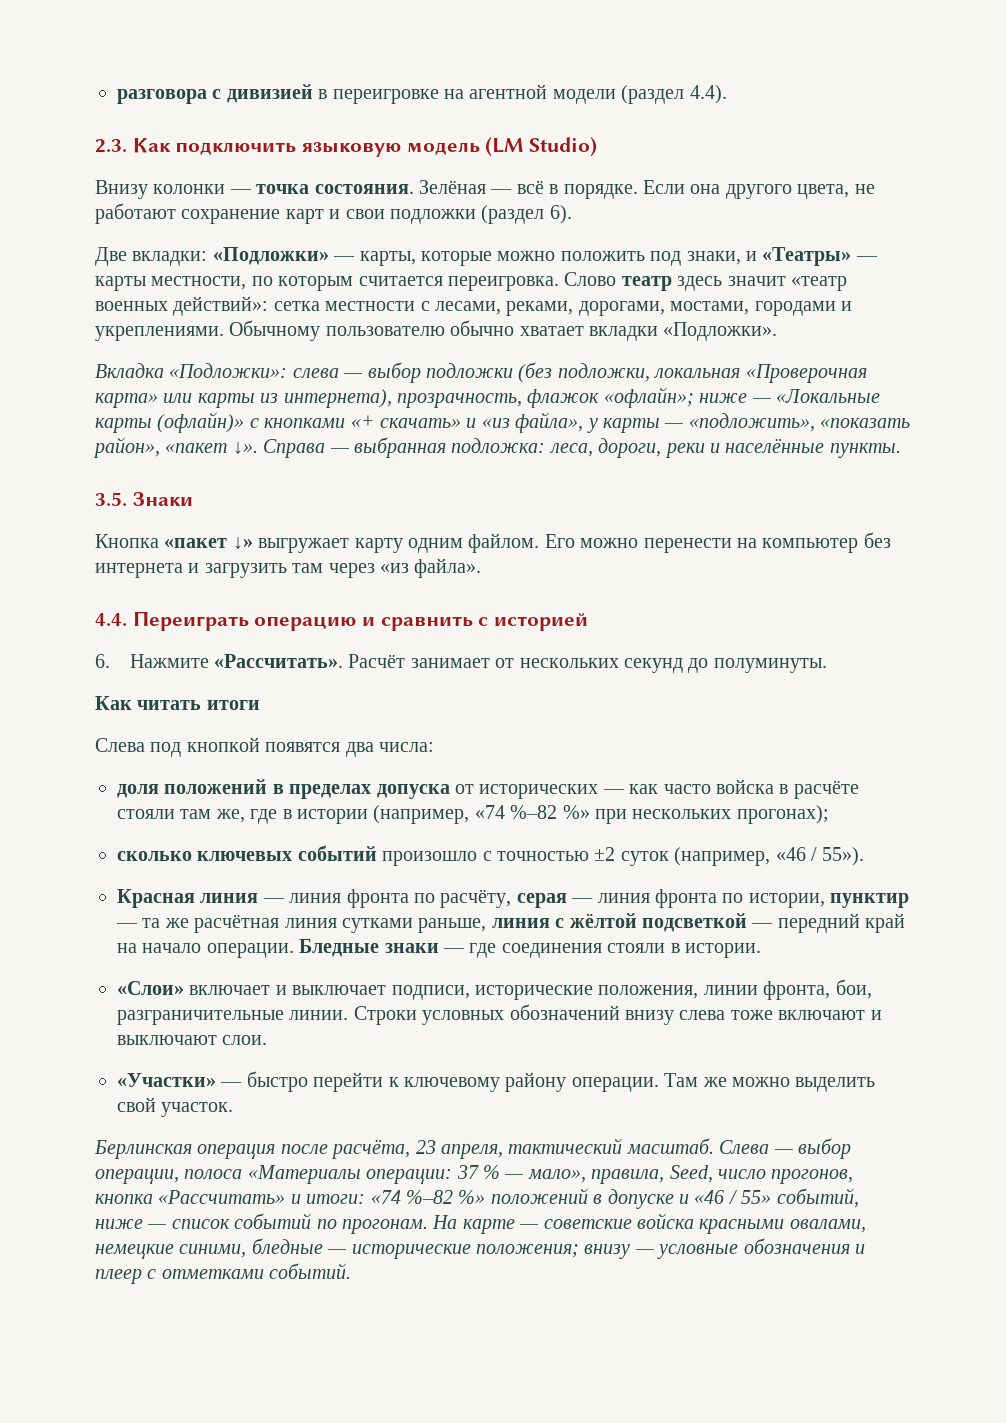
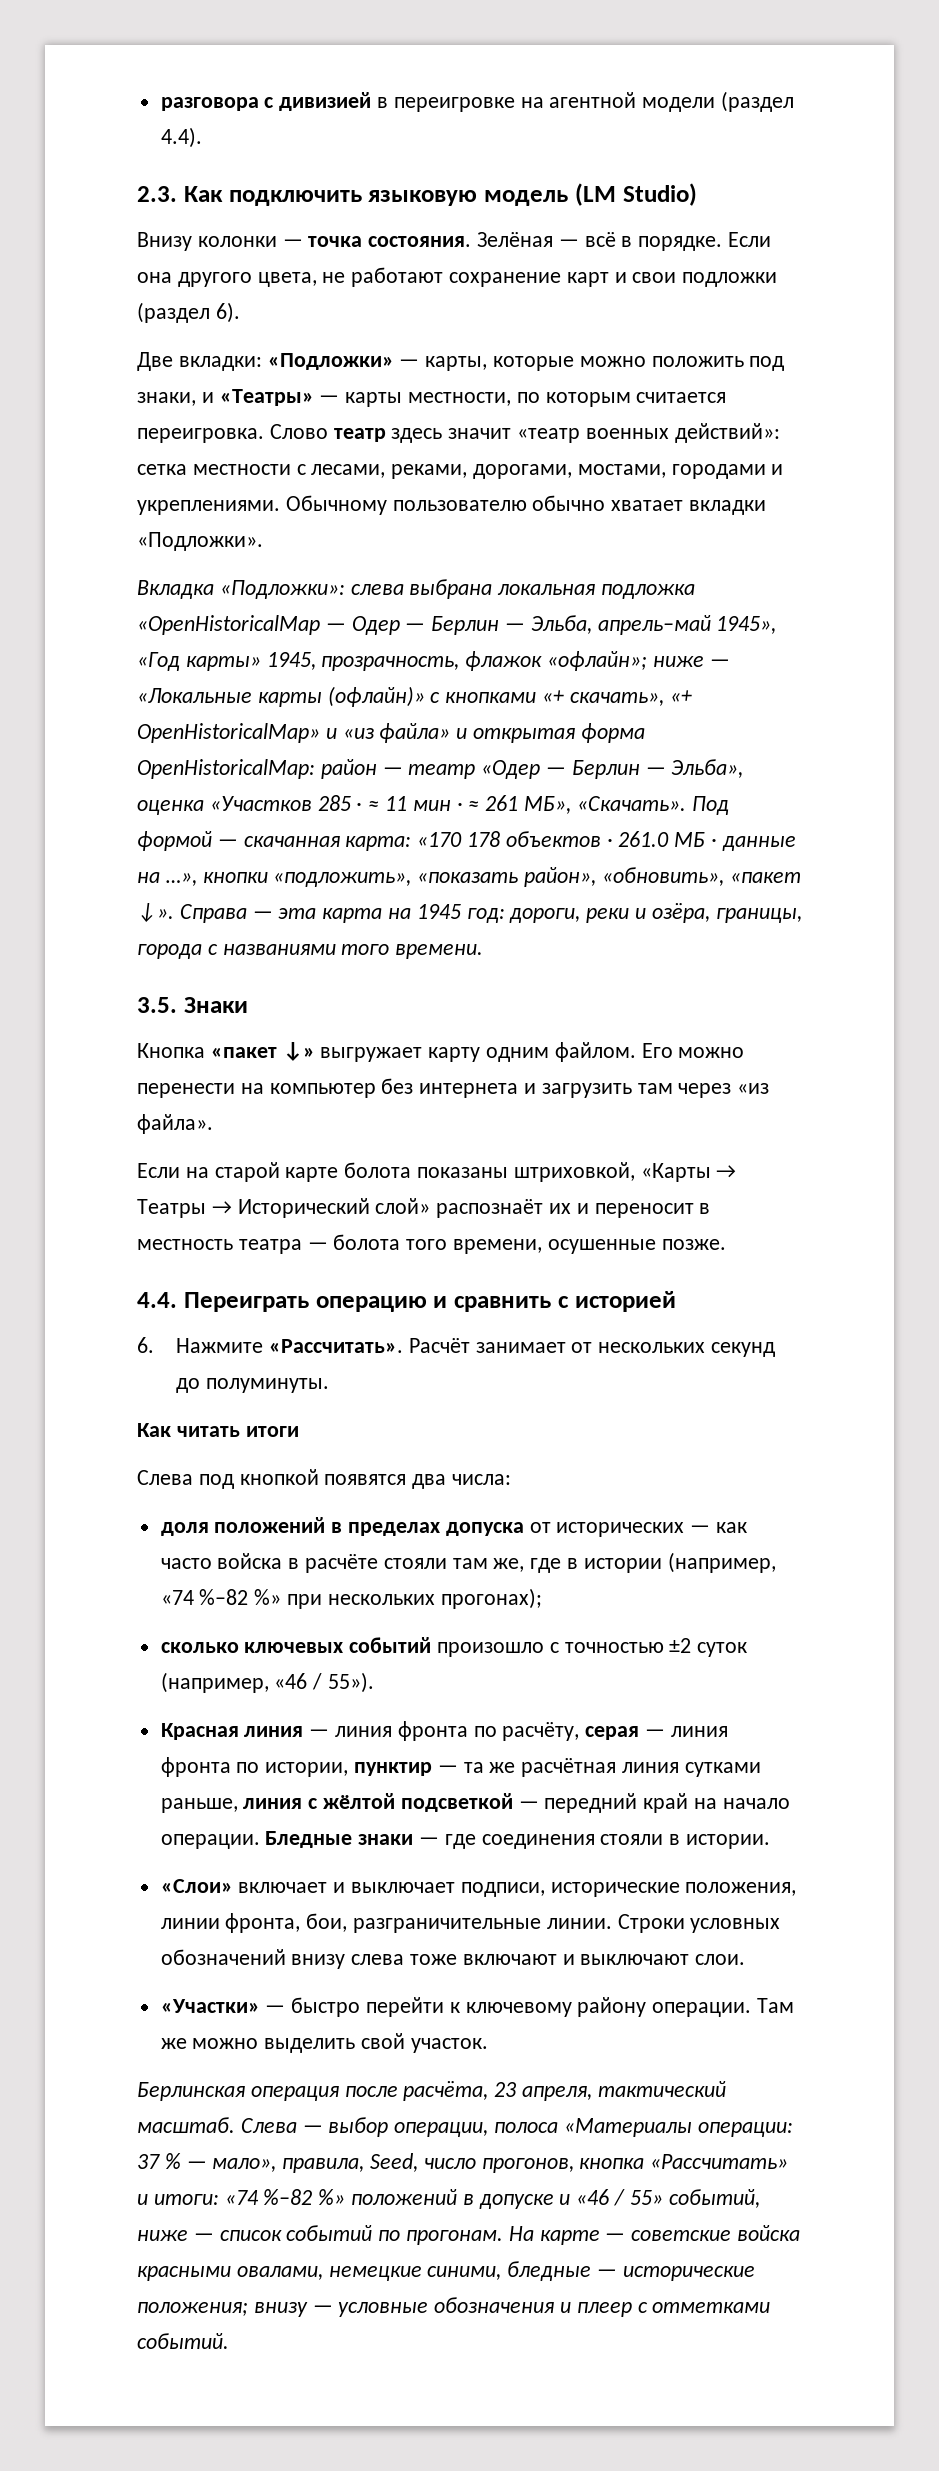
[343,362,867,383] [95,389,392,408] — выбор подложки (без подложки, локальная «Проверочная карта» или карты из интернета), -> [409,579,696,599] [137,615,777,635] [137,652,316,671] выбрана локальная подложка «OpenHistoricalMap — Одер — Берлин — Эльба, апрель–май 1945», «Год карты» 1945,
[380,412,684,433] скачать» и «из файла», у карты — -> [569,690,692,706] [137,723,645,743] [137,759,744,779] [137,795,729,815] [137,831,796,851] [137,872,268,886] скачать», «+ OpenHistoricalMap» и «из файла» и открытая форма OpenHistoricalMap: район — театр «Одер — Берлин — Эльба», оценка «Участков 285 · ≈ 11 мин · ≈ 261 МБ», «Скачать». Под формой — скачанная карта: «170 178 объектов · 261.0 МБ · данные на …», кнопки
(160, 447) none -> [601,867,724,886] «обновить»,
[354,437,901,458] выбранная подложка: леса, дороги, реки и населённые пункты. -> [278,903,802,923] [137,944,484,959] эта карта на 1945 год: дороги, реки и озёра, границы, города с названиями того времени.
(482, 568) none -> [137,1162,737,1182] [137,1198,711,1218] [137,1234,726,1254] // Если на старой карте болота показаны штриховкой, «Карты → Театры → Исторический слой» распознаёт их и переносит в местность театра — болота того времени, осушенные позже.

